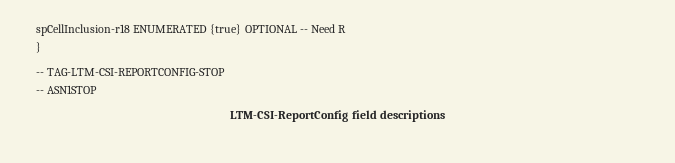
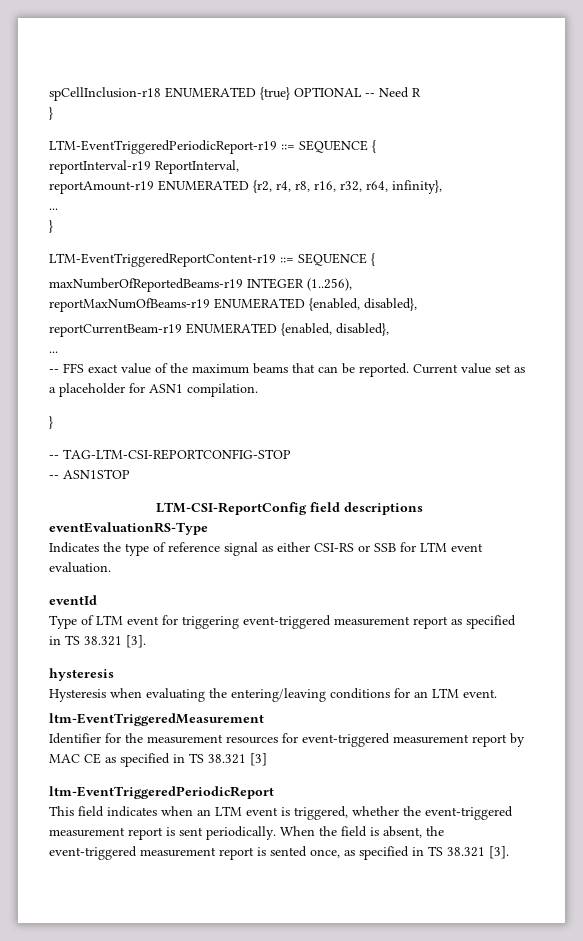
(41, 47) none -> [49,140,376,154] [49,160,239,174] [49,180,442,194] [49,208,58,210] [49,220,53,233] [49,253,375,267] [49,278,352,292] [49,298,417,312] [49,323,389,337] [49,351,58,353] [49,363,525,377] [49,383,258,397] [49,416,53,429] // LTM-EventTriggeredPeriodicReport-r19 ::= SEQUENCE { // reportInterval-r19 ReportInterval, // reportAmount-r19 ENUMERATED {r2, r4, r8, r16, r32, r64, infinity}, // ... // } // LTM-EventTriggeredReportContent-r19 ::= SEQUENCE { // maxNumberOfReportedBeams-r19 INTEGER (1..256), // reportMaxNumOfBeams-r19 ENUMERATED {enabled, disabled}, // reportCurrentBeam-r19 ENUMERATED {enabled, disabled}, // ... // -- FFS exact value of the maximum beams that can be reported. Current value set as a placeholder for ASN1 compilation. // }
(445, 116) none -> [49,522,208,535] [49,542,483,556] [49,562,111,573] [49,595,97,605] [49,615,516,629] [49,635,146,648] [49,668,114,681] [49,688,497,702] [49,713,264,726] [49,733,525,747] [49,753,267,767] [49,786,274,799] [49,806,513,820] [49,826,444,840] [49,846,509,860] // eventEvaluationRS-Type // Indicates the type of reference signal as either CSI-RS or SSB for LTM event evaluation. // eventId // Type of LTM event for triggering event-triggered measurement report as specified in TS 38.321 [3]. // hysteresis // Hysteresis when evaluating the entering/leaving conditions for an LTM event. // ltm-EventTriggeredMeasurement // Identifier for the measurement resources for event-triggered measurement report by MAC CE as specified in TS 38.321 [3] // ltm-EventTriggeredPeriodicReport // This field indicates when an LTM event is triggered, whether the event-triggered measurement report is sent periodically. When the field is absent, the event-triggered measurement report is sented once, as specified in TS 38.321 [3].

